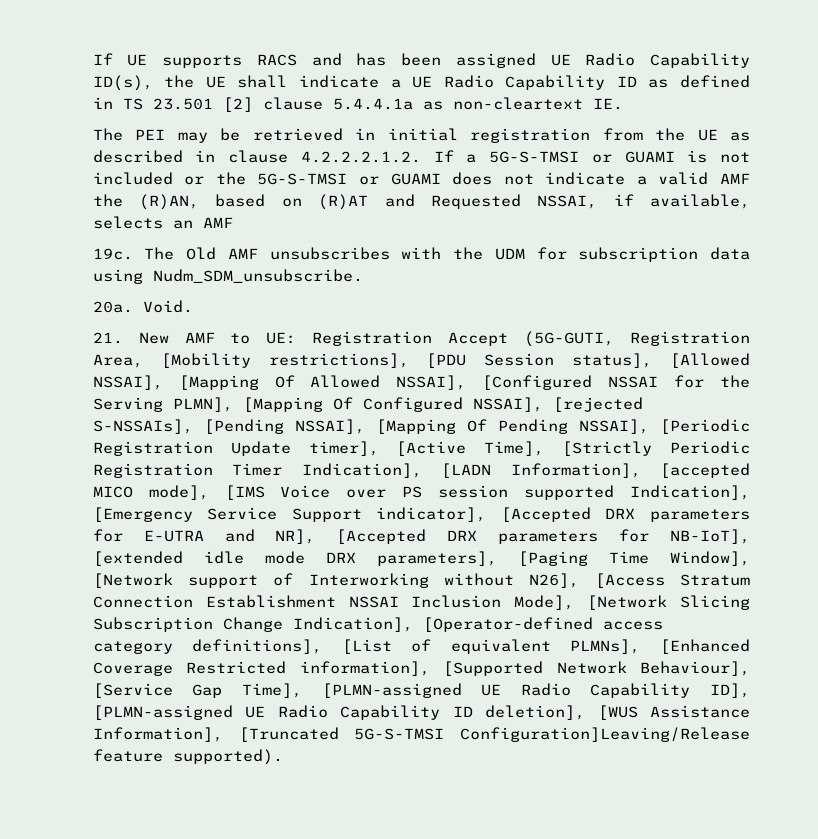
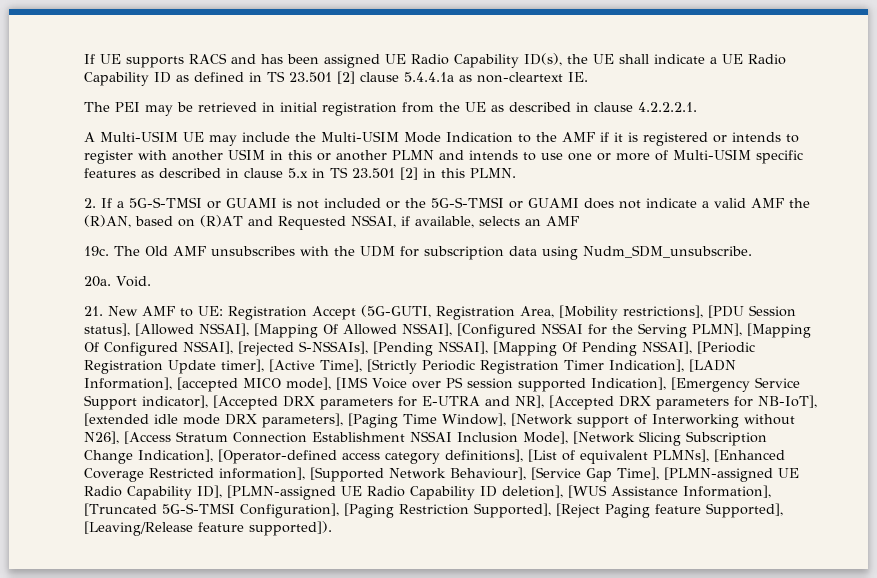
[300,151,421,163] 4.2.2.2.1.2. -> [638,102,698,112] [84,131,800,146] [84,149,804,164] [84,167,517,180] [84,198,97,208] 4.2.2.2.1. // A Multi-USIM UE may include the Multi-USIM Mode Indication to the AMF if it is registered or intends to register with another USIM in this or another PLMN and intends to use one or more of Multi-USIM specific features as described in clause 5.x in TS 23.501 [2] in this PLMN. // 2.
[460,727,750,742] [92,749,283,765] Configuration]Leaving/Release feature supported). -> [240,503,784,518] [84,521,333,536] Configuration], [Paging Restriction Supported], [Reject Paging feature Supported], [Leaving/Release feature supported]).

